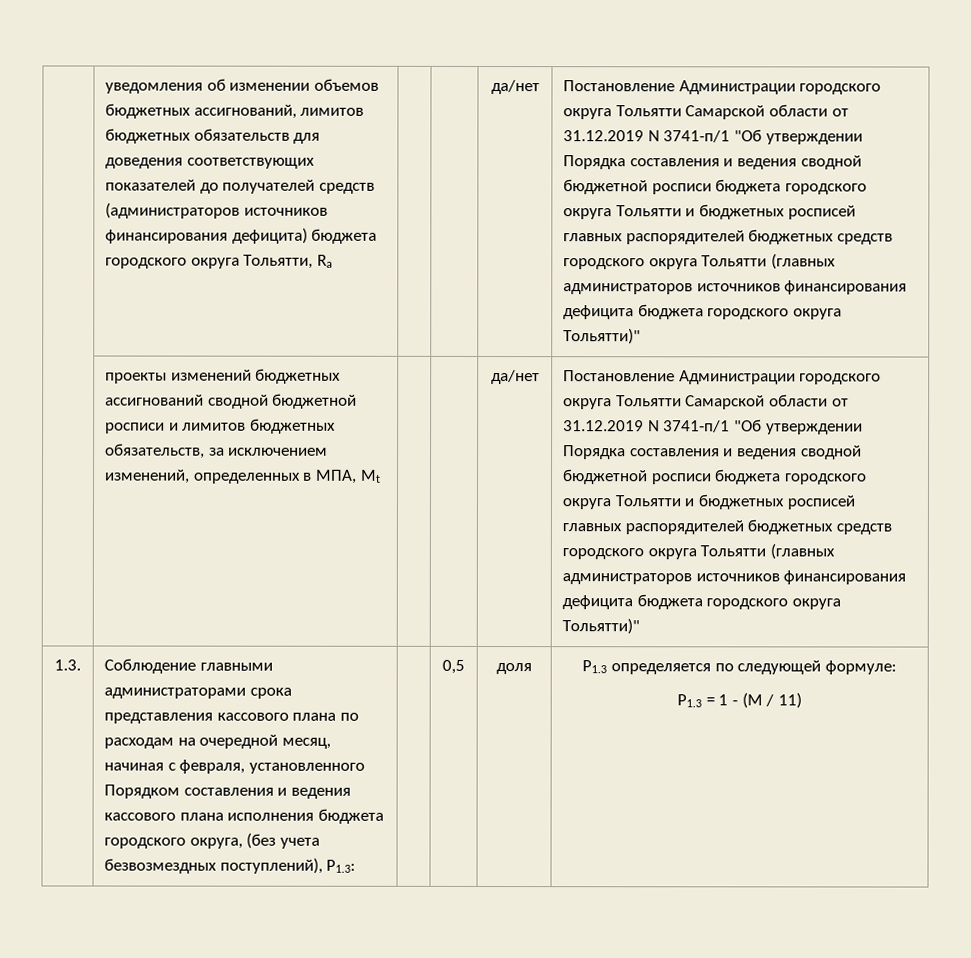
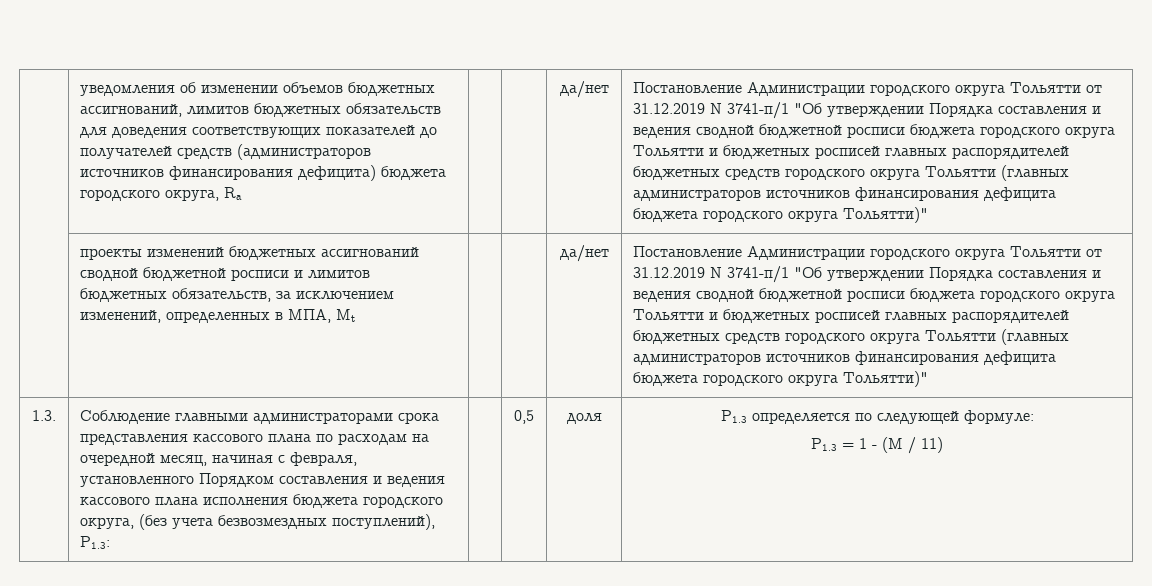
[190,254,314,269] округа Тольятти, -> [165,189,220,201] округа,
[685,104,828,120] Самарской области -> (1082, 88) none
[685,394,828,410] Самарской области -> (1082, 252) none

